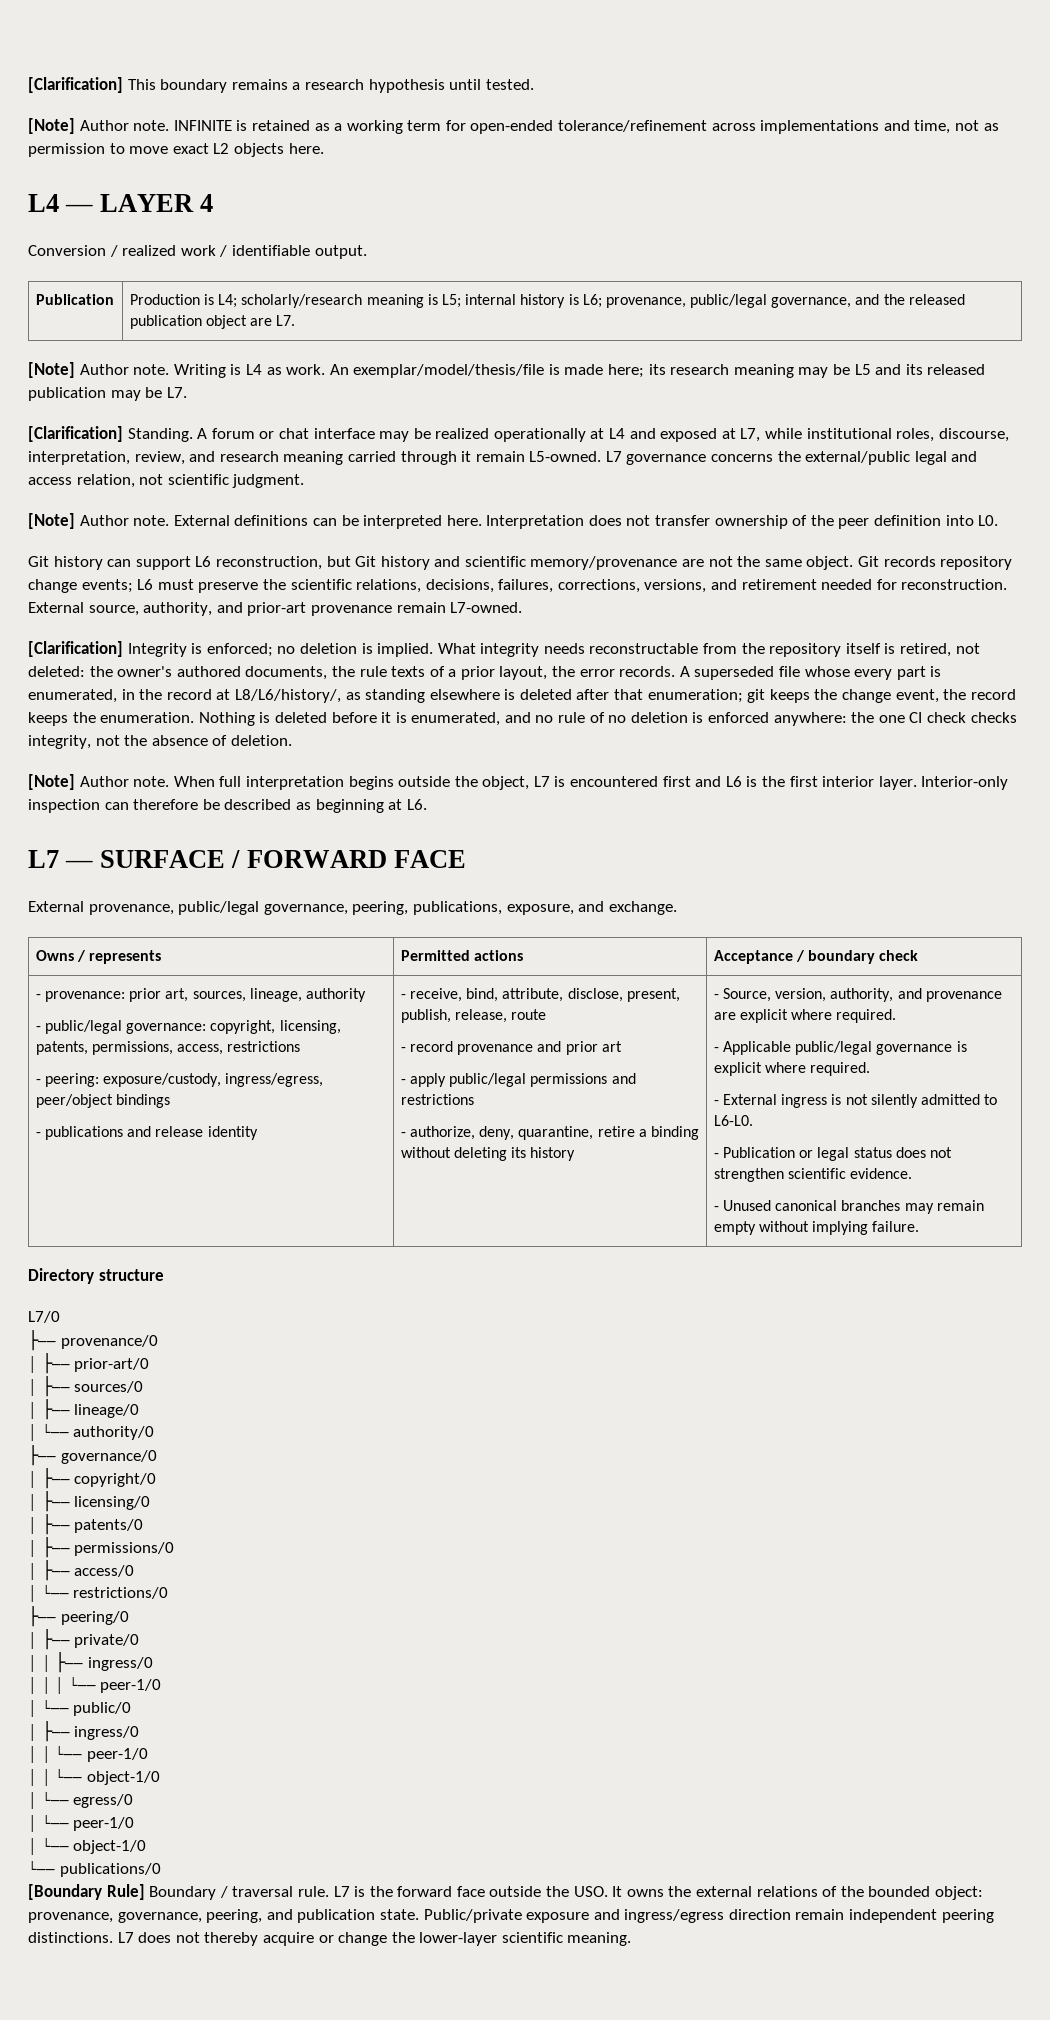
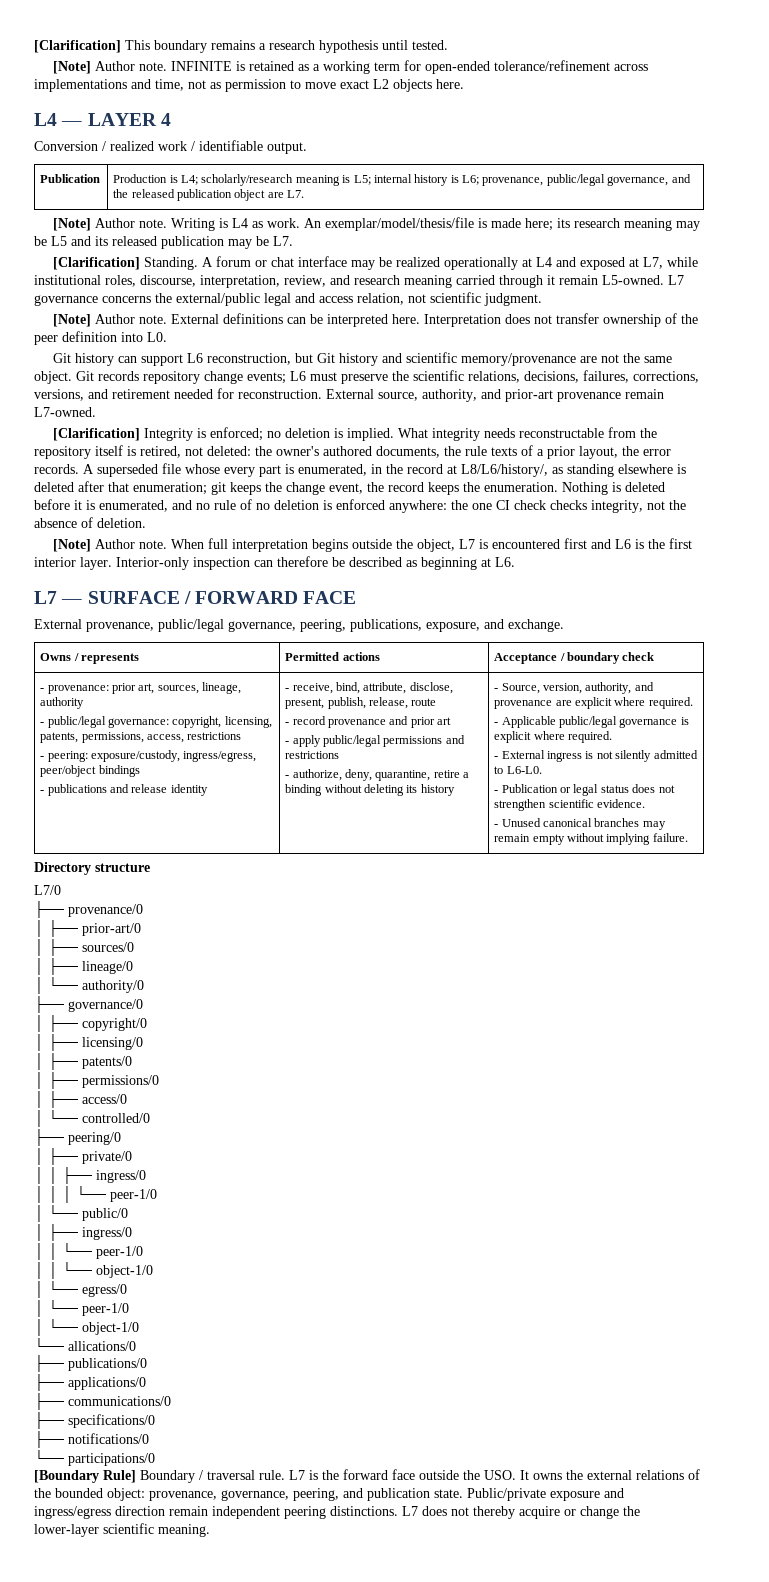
[73,1587,169,1599] restrictions/0 -> [82,1113,150,1123] controlled/0
(55, 1867) none -> [68,1341,136,1351] [34,1355,64,1372] allications/0 // ├──
(161, 1870) none -> [34,1374,146,1391] [34,1393,171,1410] [34,1412,155,1429] [34,1431,149,1448] [34,1450,155,1466] // ├── applications/0 // ├── communications/0 // ├── specifications/0 // ├── notifications/0 // └── participations/0

